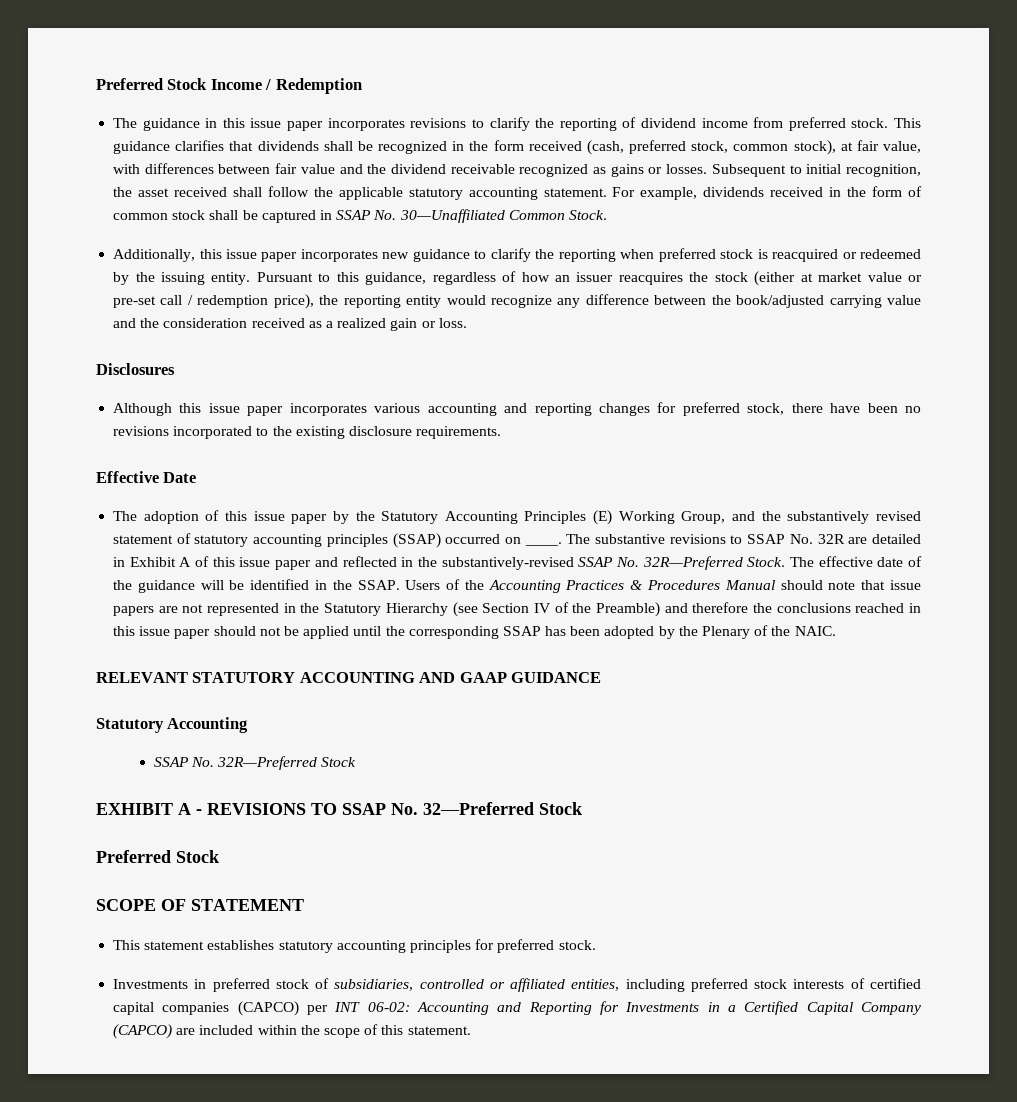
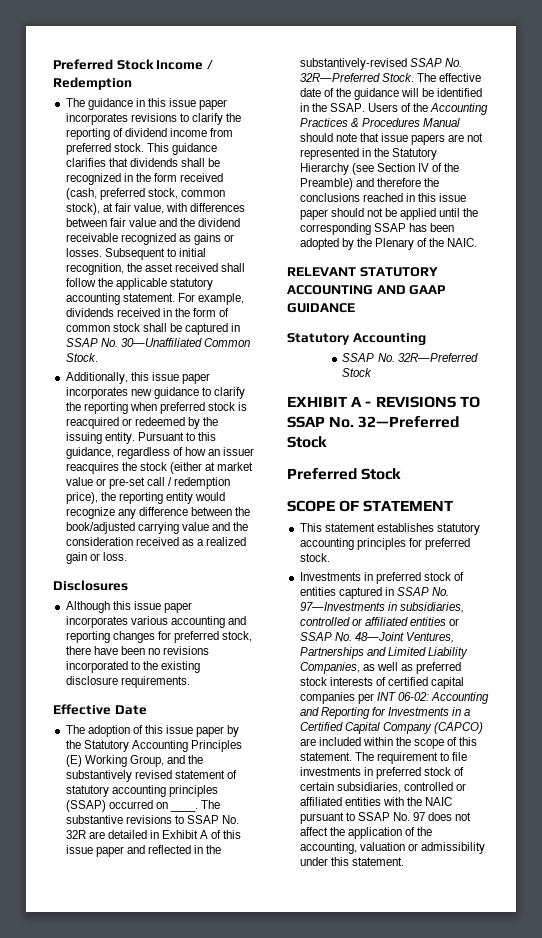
[334,978,685,992] subsidiaries, controlled or affiliated entities, including -> [299,587,450,599] [299,602,464,613] [299,617,460,626] [299,632,454,643] [299,647,468,659] [299,662,413,674] entities captured in SSAP No. 97—Investments in subsidiaries, controlled or affiliated entities or SSAP No. 48—Joint Ventures, Partnerships and Limited Liability Companies, as well as
[237,1001,299,1016] (CAPCO) -> (355, 698) none
(471, 1030) none -> [354,752,468,764] [299,767,465,779] [299,782,466,793] [299,797,453,806] [299,812,472,824] [299,827,433,839] [299,842,485,854] [299,857,404,866] The requirement to file investments in preferred stock of certain subsidiaries, controlled or affiliated entities with the NAIC pursuant to SSAP No. 97 does not affect the application of the accounting, valuation or admissibility under this statement.

